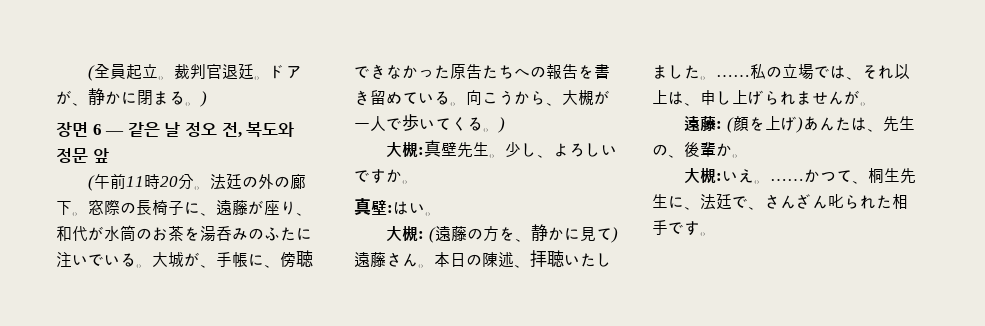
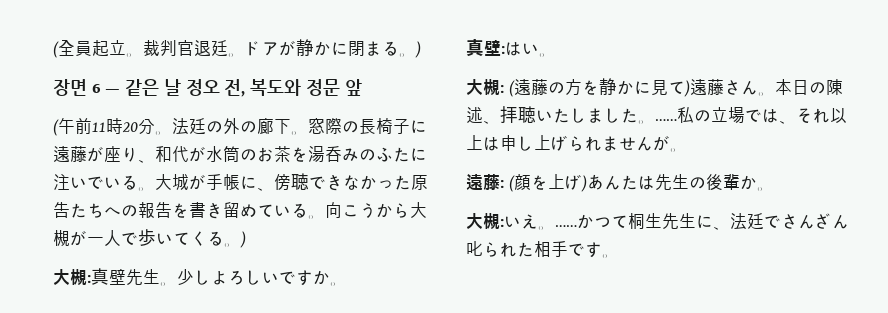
[72,103,88,106] 、 -> (296, 48) none
[200,213,216,216] 、 -> (427, 127) none
[200,265,216,268] 、 -> (206, 182) none
[546,103,562,106] 、 -> (410, 210) none
[536,155,553,158] 、 -> (211, 277) none
[514,239,531,242] 、 -> (599, 87) none
[684,103,700,106] 、 -> (500, 143) none
[866,116,915,132] [652,144,684,158] 、先生の、 -> [654,174,706,190] 先生の
[851,181,868,184] 、 -> (628, 221) none
[748,207,764,210] 、 -> (781, 221) none

